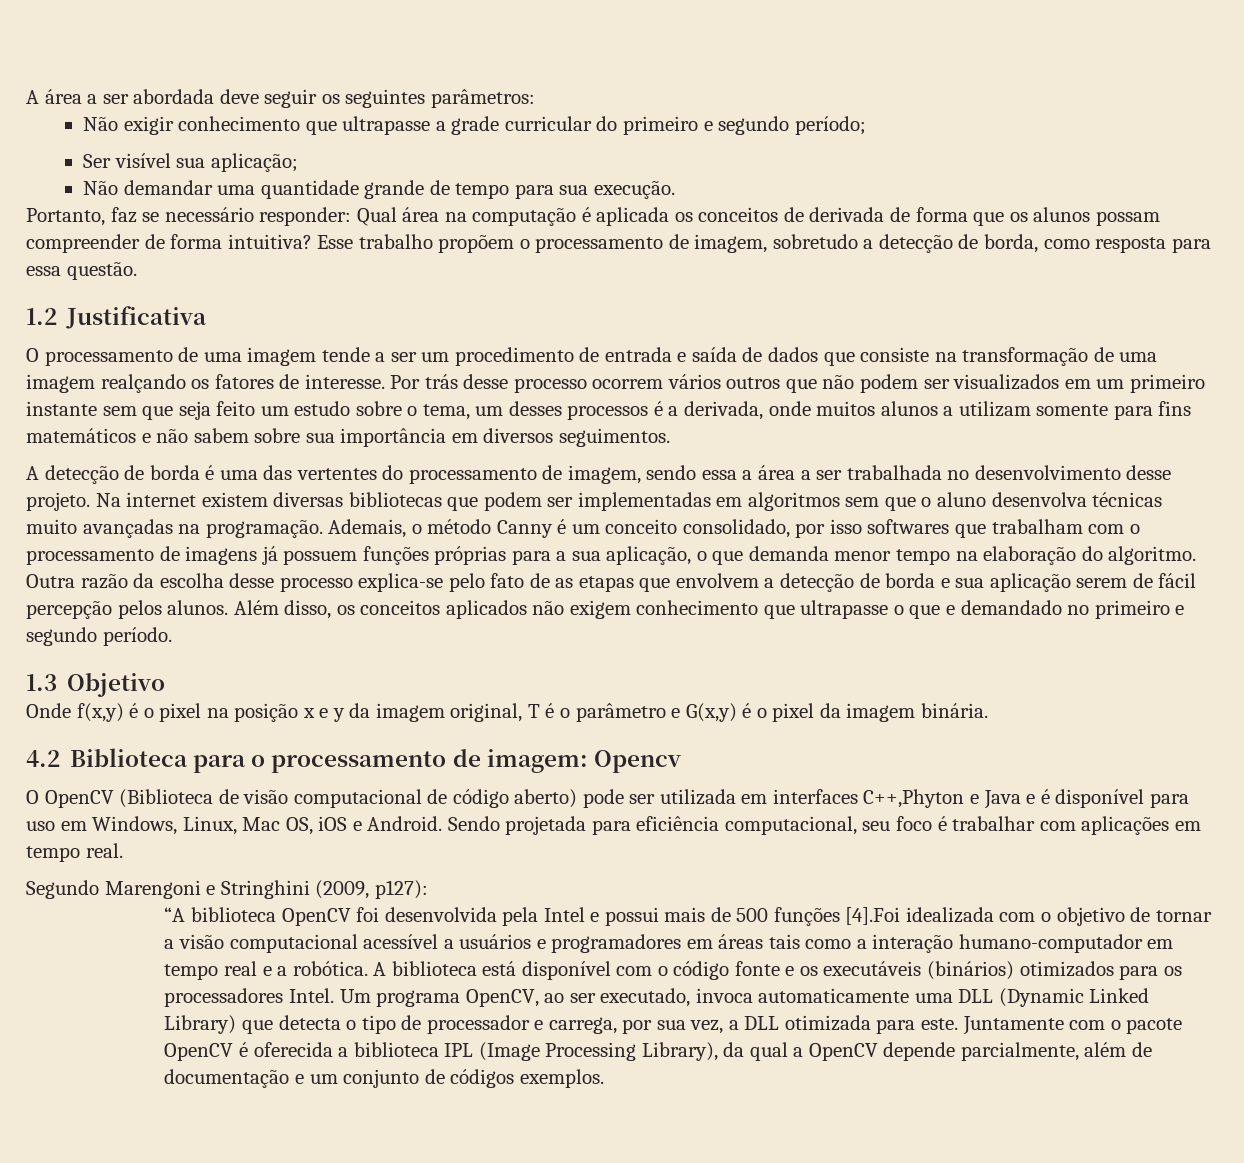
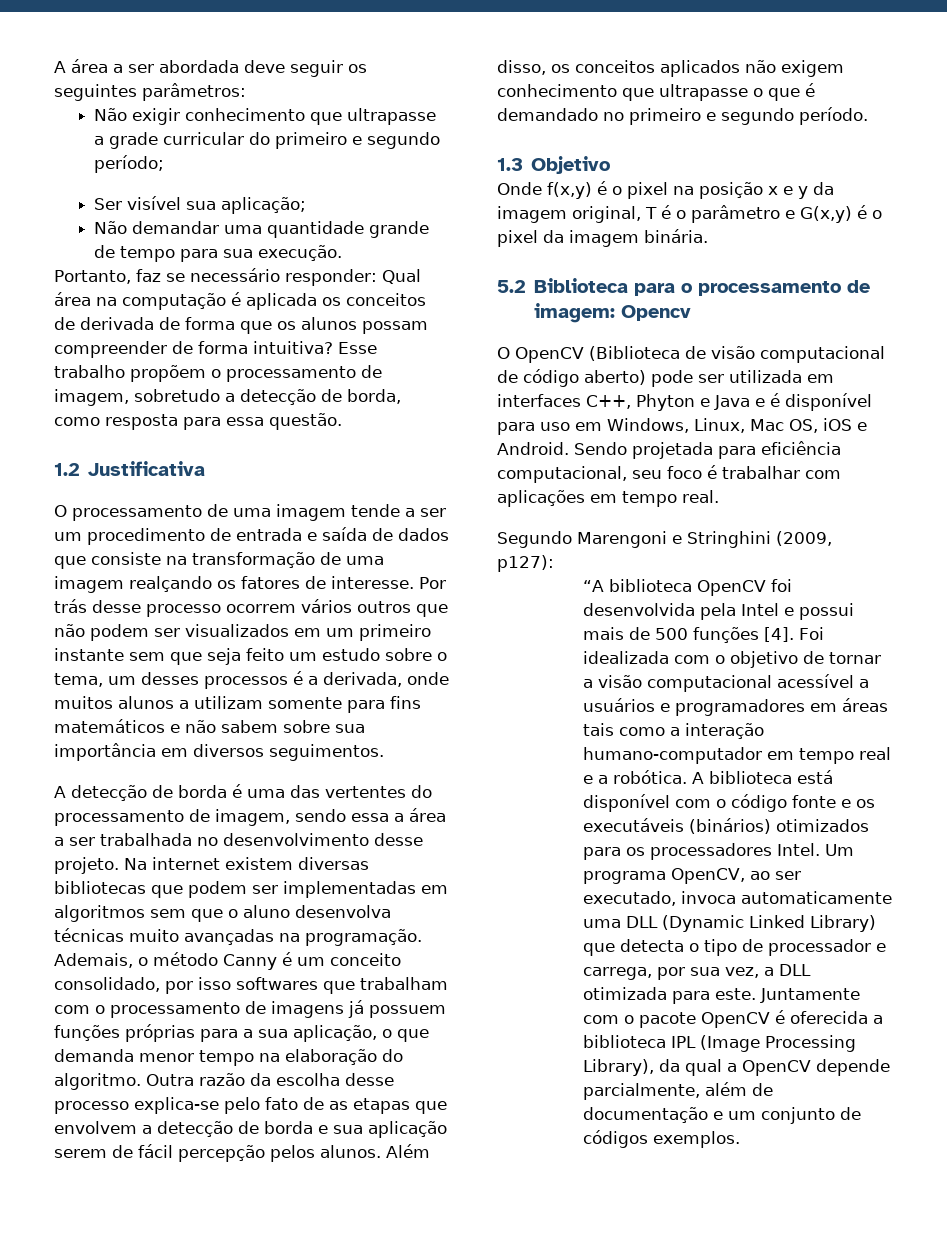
[946,605,956,615] e -> [805,83,815,97] é
[26,750,60,767] 4.2 -> [497,280,526,293] 5.2
[863,789,965,808] C++,Phyton -> [586,394,695,411] C++, Phyton
[845,907,901,925] [4].Foi -> [763,627,824,642] [4]. Foi

